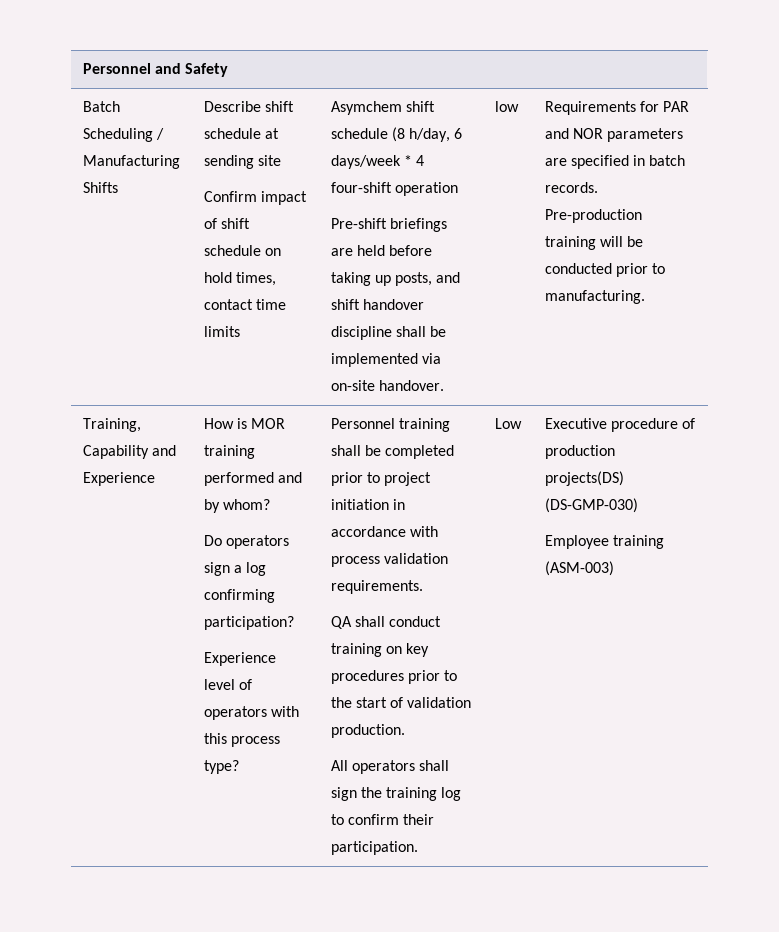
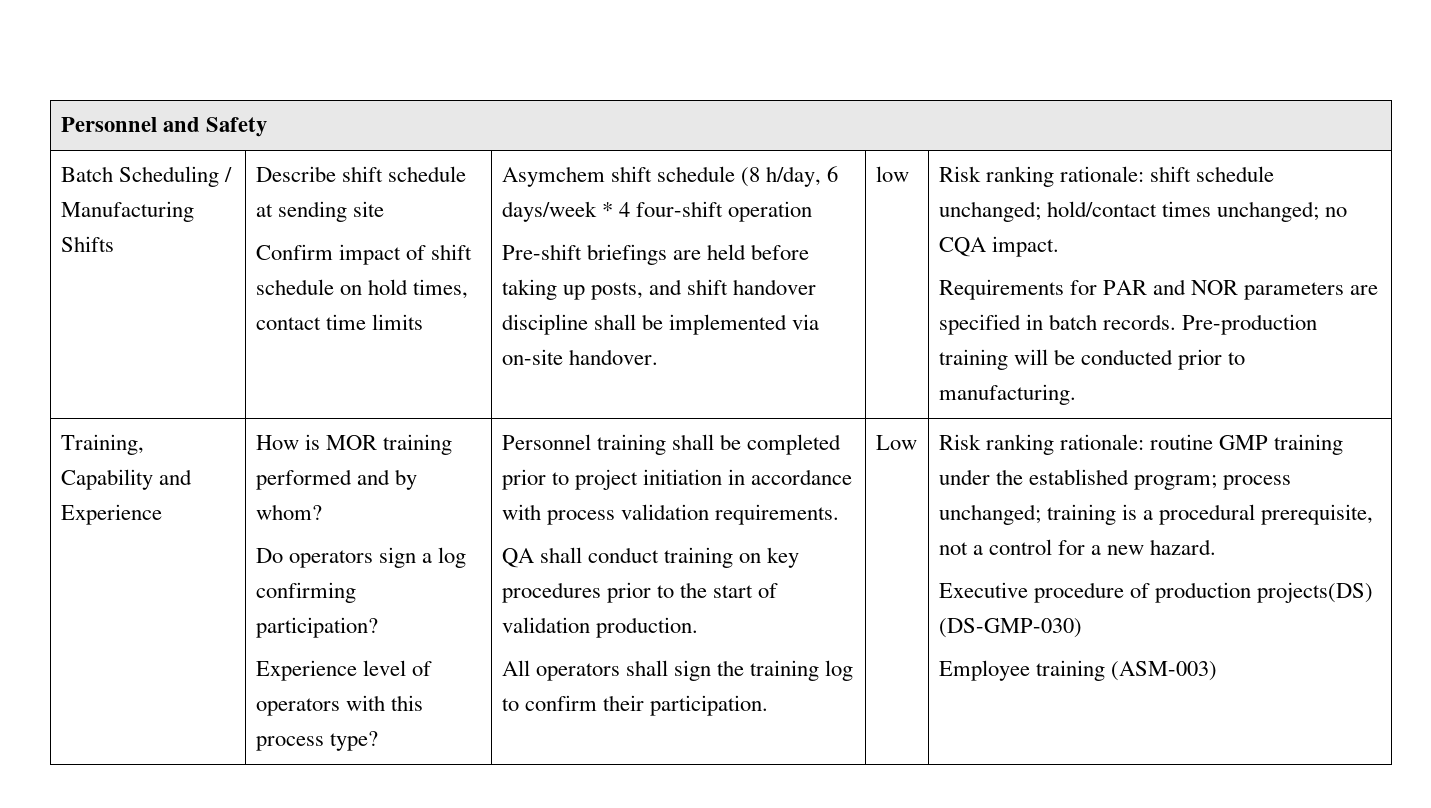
(519, 106) none -> [938,166,1275,187] [938,201,1348,222] [938,236,1059,257] Risk ranking rationale: shift schedule unchanged; hold/contact times unchanged; no CQA impact. //
(522, 423) none -> [938,434,1344,455] [938,469,1292,490] [938,504,1374,525] [938,539,1217,555] Risk ranking rationale: routine GMP training under the established program; process unchanged; training is a procedural prerequisite, not a control for a new hazard. //

